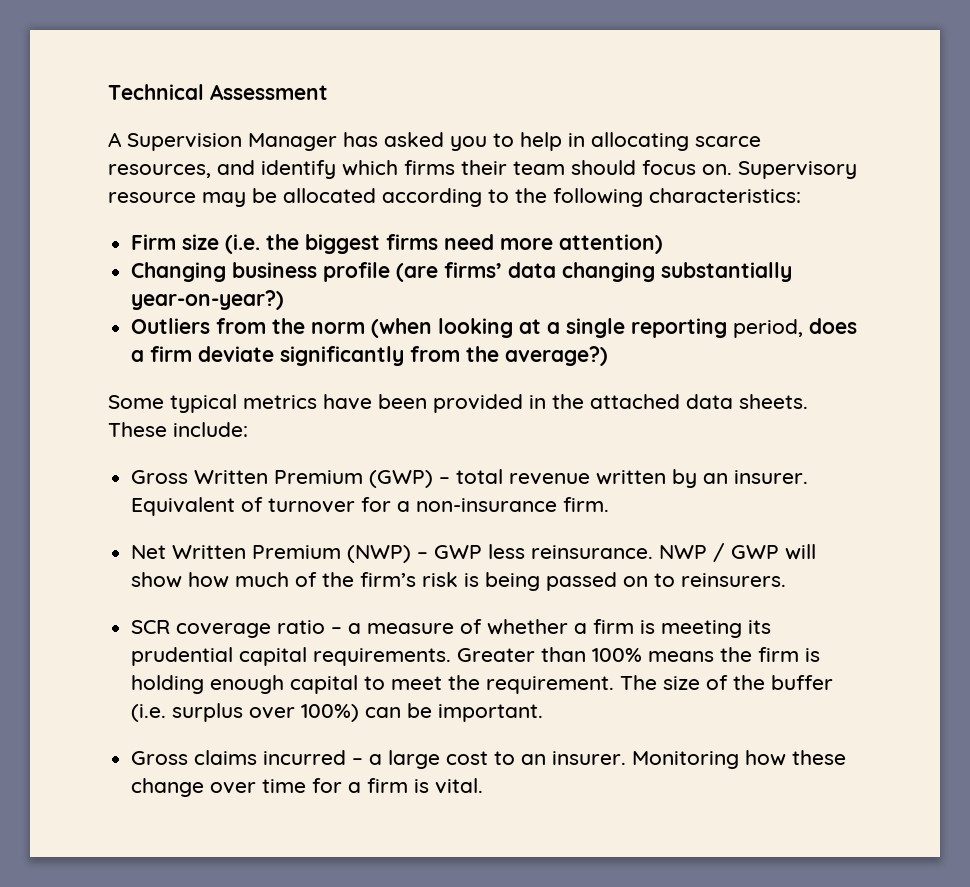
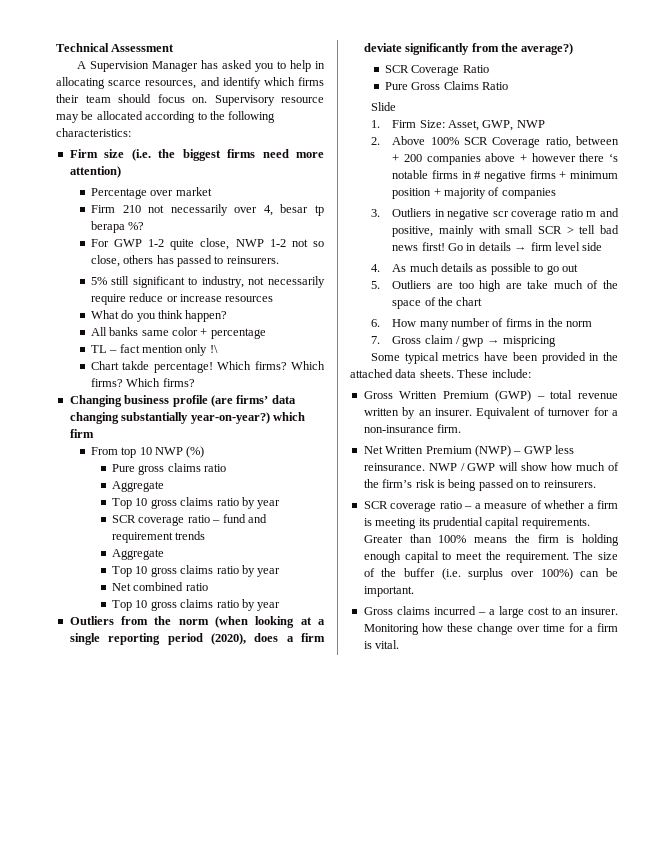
(664, 244) none -> [90,187,212,199] [90,204,324,216] [90,221,145,233] [90,238,324,250] [90,255,279,267] [90,276,325,288] [90,293,274,305] [90,310,228,322] [90,327,266,339] [90,344,218,356] [90,361,325,373] [90,378,195,387] // Percentage over market // Firm 210 not necessarily over 4, besar tp berapa %? // For GWP 1-2 quite close, NWP 1-2 not so close, others has passed to reinsurers. // 5% still significant to industry, not necessarily require reduce or increase resources // What do you think happen? // All banks same color + percentage // TL – fact mention only !\ // Chart takde percentage! Which firms? Which firms? Which firms?
(285, 300) none -> [272,412,305,421] [69,429,94,438] [90,446,205,458] [112,463,227,475] [112,481,165,492] [112,497,281,509] [112,514,267,526] [112,531,206,543] [112,549,165,560] [112,565,281,577] [112,582,208,591] [112,599,281,611] which firm // From top 10 NWP (%) // Pure gross claims ratio // Aggregate // Top 10 gross claims ratio by year // SCR coverage ratio – fund and requirement trends // Aggregate // Top 10 gross claims ratio by year // Net combined ratio // Top 10 gross claims ratio by year
[733,319,804,338] period, -> [167,633,246,645] period (2020),
(609, 356) none -> [384,65,489,76] [384,81,509,90] [371,102,397,111] [371,120,545,131] [371,136,619,148] [392,153,618,165] [392,170,618,182] [392,187,556,199] [371,208,619,220] [392,225,619,237] [392,242,603,251] [371,263,578,275] [371,280,618,292] [392,297,483,309] [371,318,592,330] [371,335,557,347] // SCR Coverage Ratio // Pure Gross Claims Ratio // Slide // 1. Firm Size: Asset, GWP, NWP // 2. Above 100% SCR Coverage ratio, between + 200 companies above + however there ‘s notable firms in # negative firms + minimum position + majority of companies // 3. Outliers in negative scr coverage ratio m and positive, mainly with small SCR > tell bad news first! Go in details → firm level side // 4. As much details as possible to go out // 5. Outliers are too high are take much of the space of the chart // 6. How many number of firms in the norm // 7. Gross claim / gwp → mispricing

